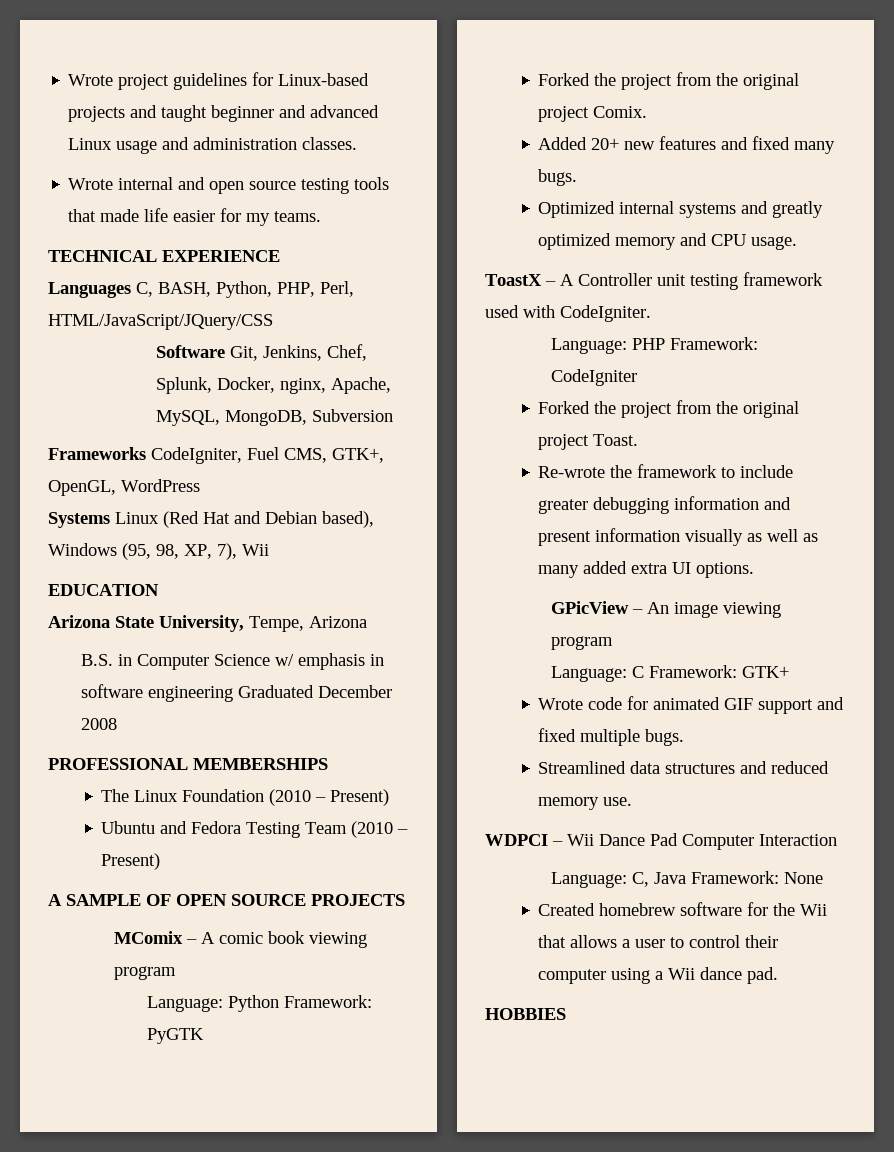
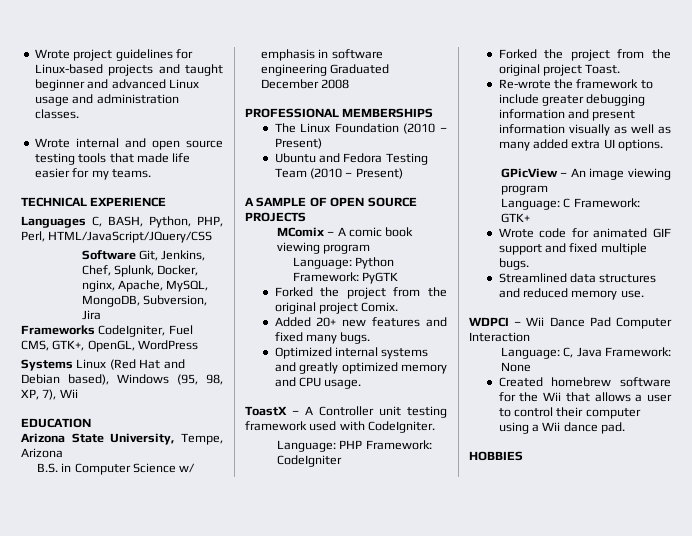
[312,409,394,422] Subversion -> [142,295,207,306] [81,310,101,320] Subversion, Jira

